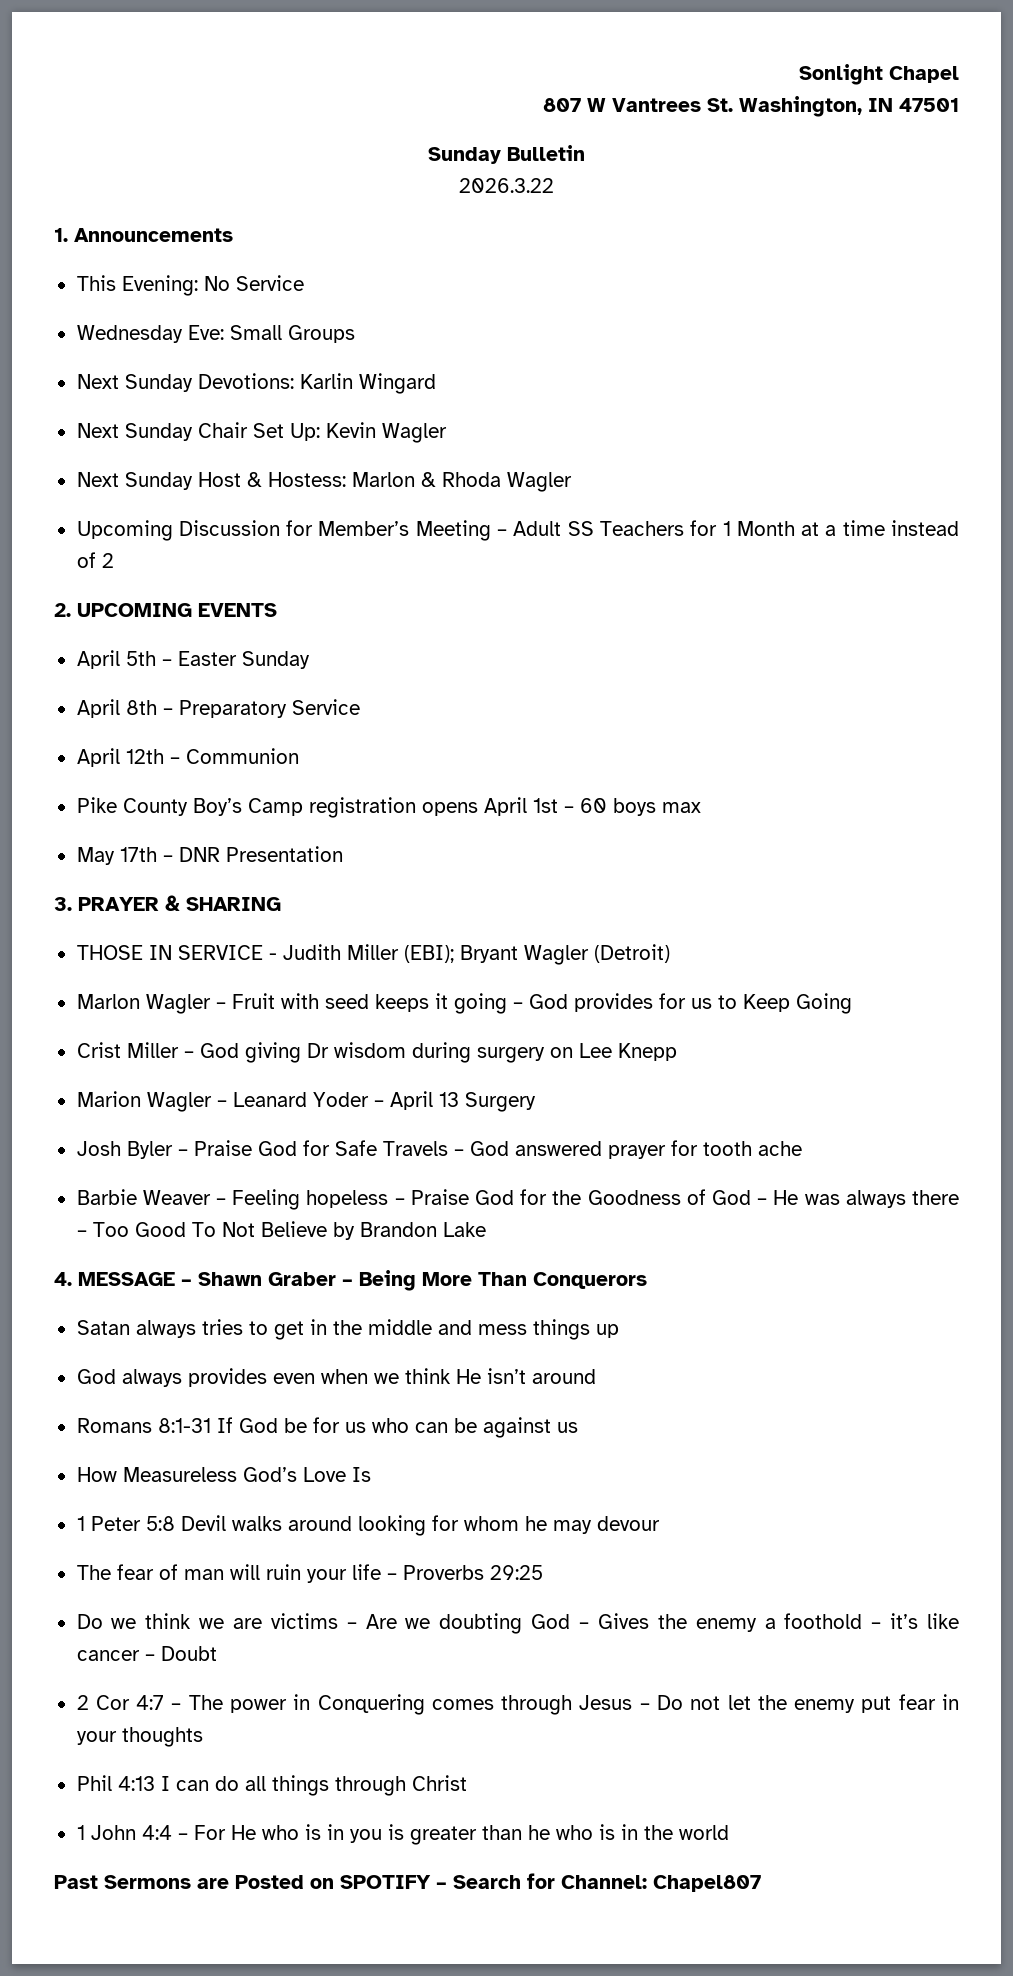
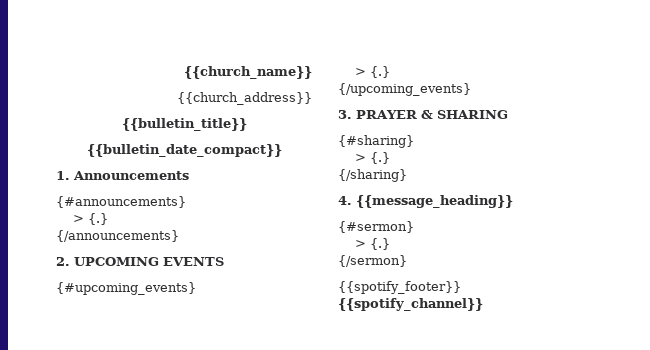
[799,64,959,85] [543,96,959,117] [428,145,585,164] [459,178,554,193] [54,228,233,242] [76,275,304,296] [76,325,355,343] [76,373,436,394] [76,422,447,443] [76,472,572,492] [76,520,959,541] [76,552,114,568] [54,603,277,617] [76,650,310,669] [76,699,360,718] [76,748,299,767] [76,797,701,818] [76,846,343,865] [54,895,281,911] [76,944,670,965] [76,993,852,1014] [76,1042,677,1063] [76,1091,536,1112] [76,1140,802,1159] [76,1189,960,1210] [76,1221,486,1240] [54,1270,647,1291] [76,1319,619,1340] [76,1368,596,1387] [76,1417,578,1438] [76,1467,371,1482] [76,1515,660,1536] [76,1564,543,1583] [76,1613,960,1634] [76,1646,217,1661] [76,1694,960,1715] [76,1727,203,1747] [76,1775,467,1796] [76,1824,729,1845] [54,1873,761,1892] Sonlight Chapel // 807 W Vantrees St. Washington, IN 47501 // Sunday Bulletin // 2026.3.22 // 1. Announcements // This Evening: No Service // Wednesday Eve: Small Groups // Next Sunday Devotions: Karlin Wingard // Next Sunday Chair Set Up: Kevin Wagler // Next Sunday Host & Hostess: Marlon & Rhoda Wagler // Upcoming Discussion for Member’s Meeting – Adult SS Teachers for 1 Month at a time instead of 2 // 2. UPCOMING EVENTS // April 5th – Easter Sunday // April 8th – Preparatory Service // April 12th – Communion // Pike County Boy’s Camp registration opens April 1st – 60 boys max // May 17th – DNR Presentation // 3. PRAYER & SHARING // THOSE IN SERVICE - Judith Miller (EBI); Bryant Wagler (Detroit) // Marlon Wagler – Fruit with seed keeps it going – God provides for us to Keep Going // Crist Miller – God giving Dr wisdom during surgery on Lee Knepp // Marion Wagler – Leanard Yoder – April 13 Surgery // Josh Byler – Praise God for Safe Travels – God answered prayer for tooth ache // Barbie Weaver – Feeling hopeless – Praise God for the Goodness of God – He was always there – Too Good To Not Believe by Brandon Lake // 4. MESSAGE – Shawn Graber – Being More Than Conquerors // Satan always tries to get in the middle and mess things up // God always provides even when we think He isn’t around // Romans 8:1-31 If God be for us who can be against us // How Measureless God’s Love Is // 1 Peter 5:8 Devil walks around looking for whom he may devour // The fear of man will ruin your life – Proverbs 29:25 // Do we think we are victims – Are we doubting God – Gives the enemy a foothold – it’s like cancer – Doubt // 2 Cor 4:7 – The power in Conquering comes through Jesus – Do not let the enemy put fear in your thoughts // Phil 4:13 I can do all things through Christ // 1 John 4:4 – For He who is in you is greater than he who is in the world // Past Sermons are Posted on SPOTIFY – Search for Channel: Chapel807 -> [184,66,312,79] [177,92,312,105] [121,118,247,131] [86,144,282,157] [56,171,189,180] [56,196,186,208] [72,213,108,225] [56,230,179,242] [56,257,224,266] [56,282,196,295] [354,66,390,78] [338,83,471,96] [338,110,508,119] [338,135,414,148] [354,152,390,164] [338,169,407,182] [338,195,513,208] [338,221,414,233] [354,238,390,250] [338,255,407,267] [338,281,461,294] [338,298,483,311] {{church_name}} // {{church_address}} // {{bulletin_title}} // {{bulletin_date_compact}} // 1. Announcements // {#announcements} // > {.} // {/announcements} // 2. UPCOMING EVENTS // {#upcoming_events} // > {.} // {/upcoming_events} // 3. PRAYER & SHARING // {#sharing} // > {.} // {/sharing} // 4. {{message_heading}} // {#sermon} // > {.} // {/sermon} // {{spotify_footer}} {{spotify_channel}}

